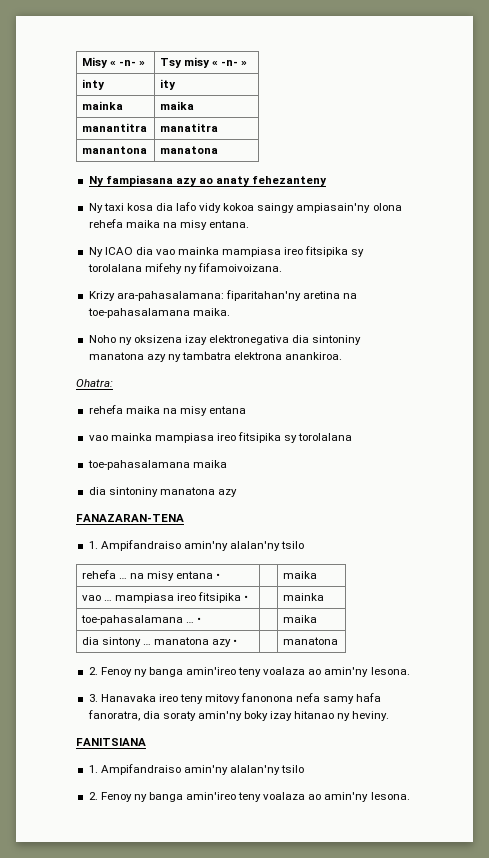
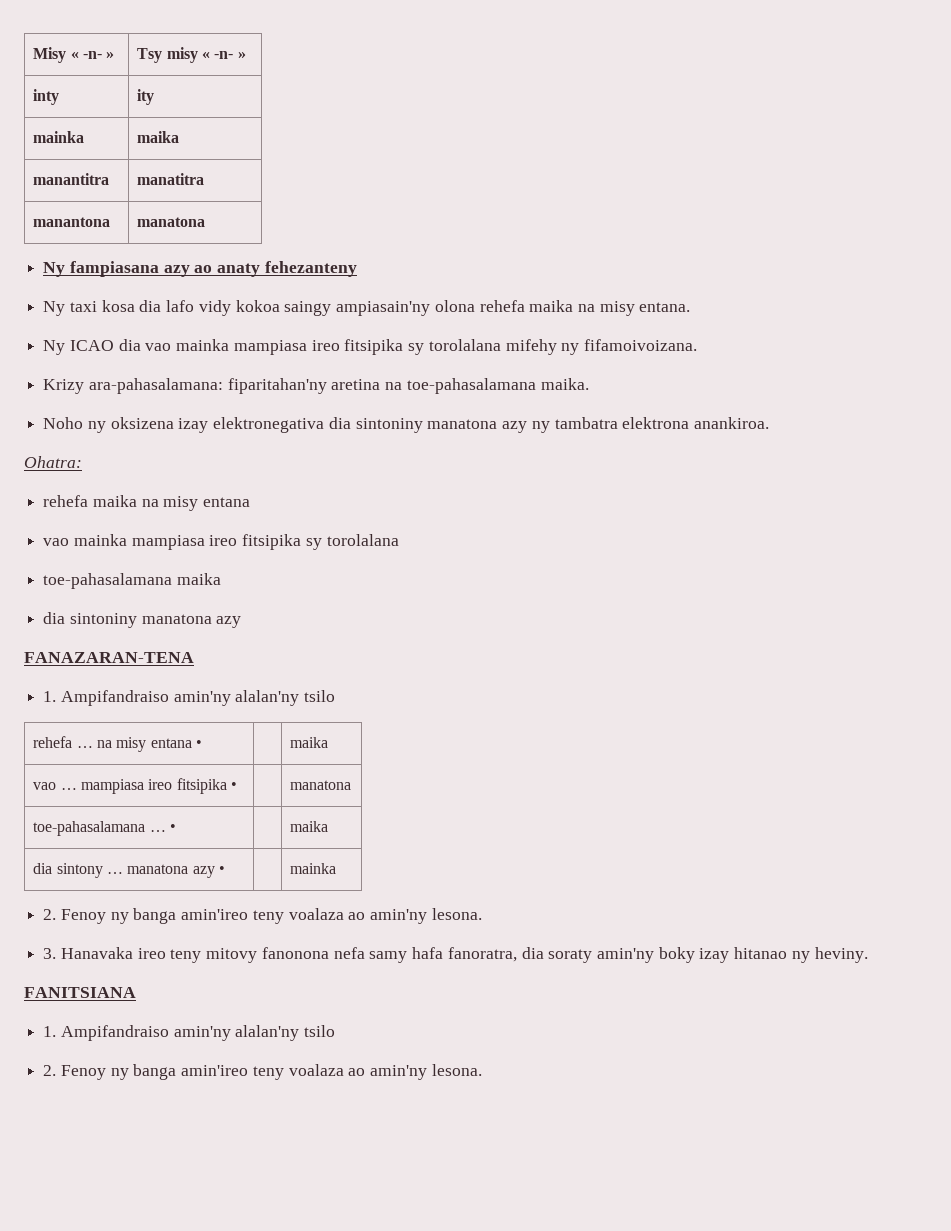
[282,593,324,601] mainka -> [290,780,352,790] manatona
[282,637,338,645] manatona -> [290,863,337,874] mainka

